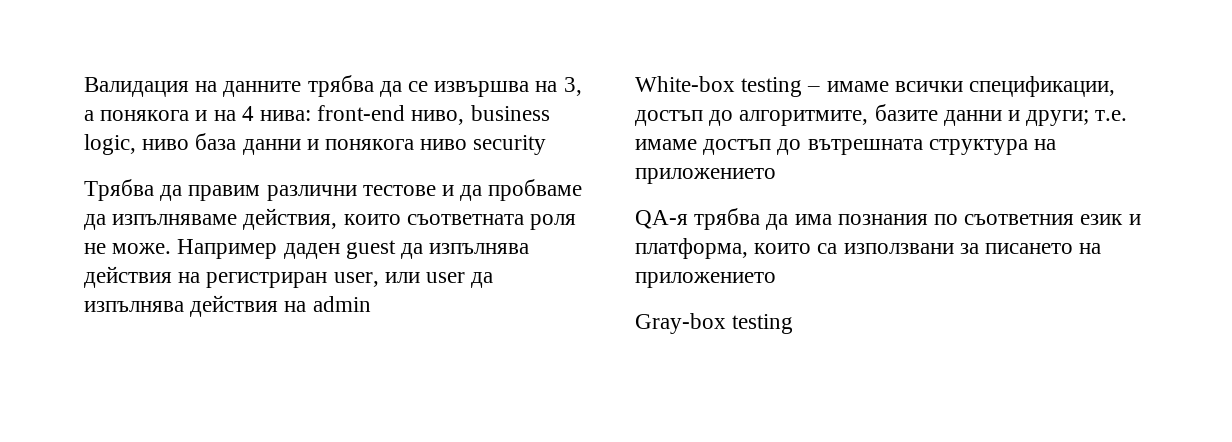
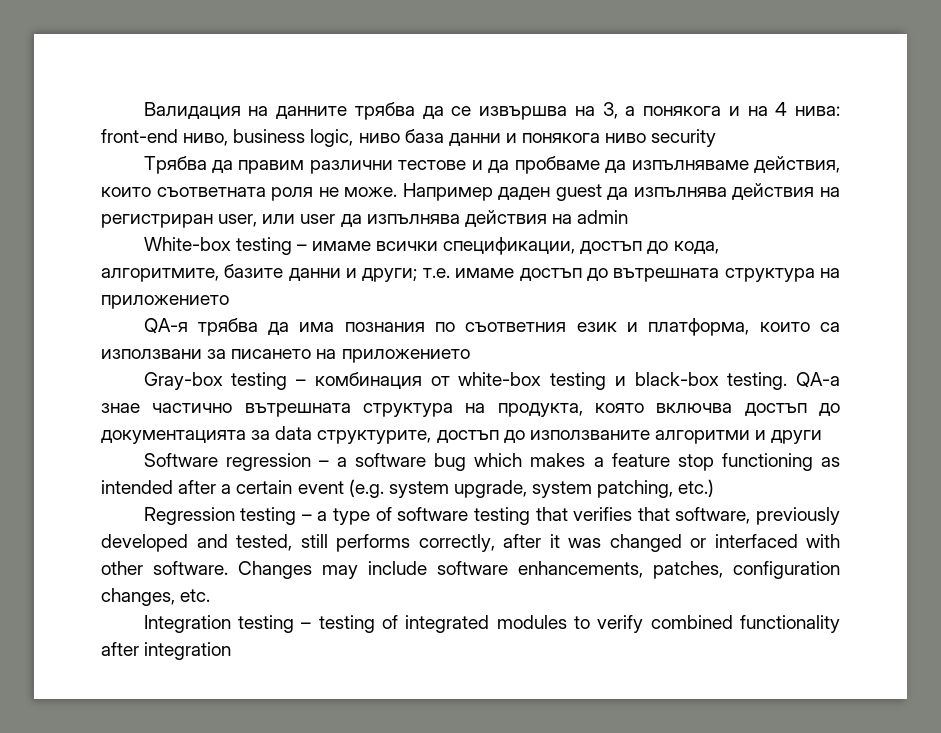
(734, 118) none -> [673,241,719,254] кода,
(794, 324) none -> [296,372,840,390] [101,403,841,417] [101,426,823,444] [143,453,840,471] [101,479,715,498] [143,507,841,525] [101,534,840,552] [101,561,840,579] [101,588,211,606] [143,615,840,633] [101,642,232,660] – комбинация от white-box testing и black-box testing. QA-а знае частично вътрешната структура на продукта, която включва достъп до документацията за data структурите, достъп до използваните алгоритми и други // Software regression – a software bug which makes a feature stop functioning as intended after a certain event (e.g. system upgrade, system patching, etc.) // Regression testing – a type of software testing that verifies that software, previously developed and tested, still performs correctly, after it was changed or interfaced with other software. Changes may include software enhancements, patches, configuration changes, etc. // Integration testing – testing of integrated modules to verify combined functionality after integration

